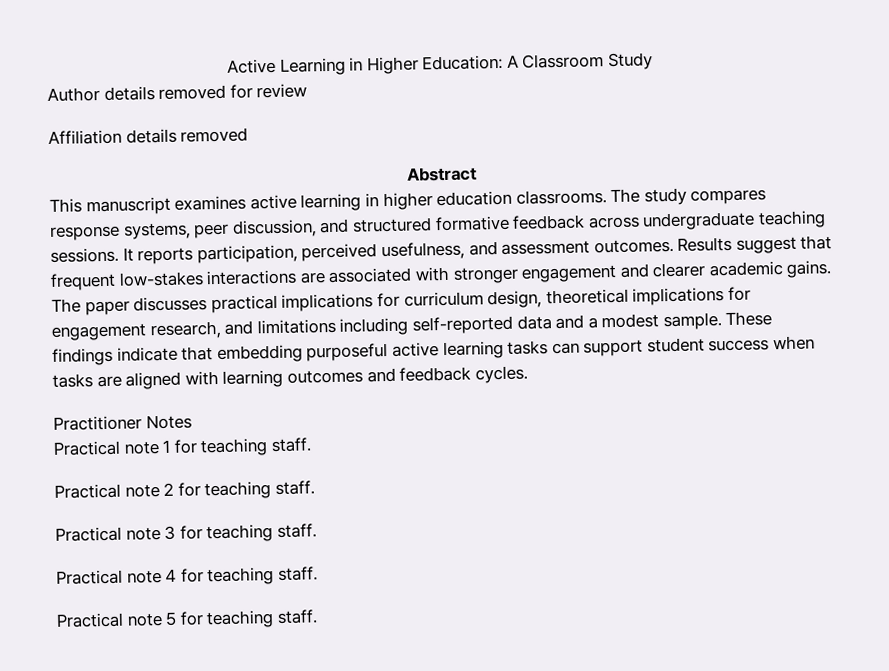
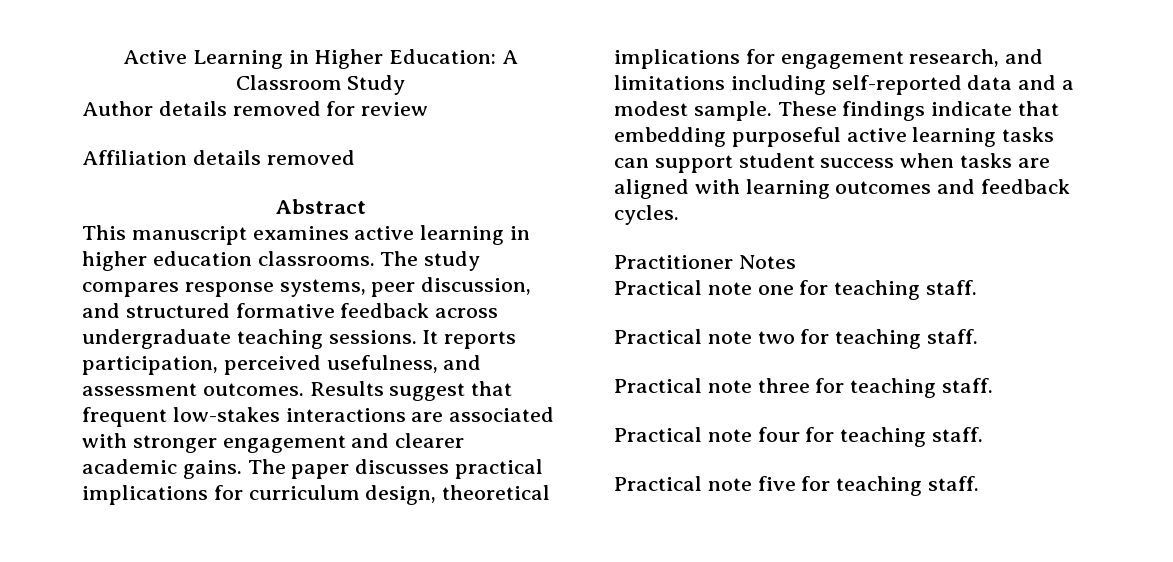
[162,437,312,457] [54,480,315,500] [55,523,317,543] [56,566,318,586] [56,611,178,628] 1 for teaching staff. // Practical note 2 for teaching staff. // Practical note 3 for teaching staff. // Practical note 4 for teaching staff. // Practical note 5 -> [757,280,978,300] [614,329,979,349] [614,378,994,398] [614,427,984,447] [614,476,796,491] one for teaching staff. // Practical note two for teaching staff. // Practical note three for teaching staff. // Practical note four for teaching staff. // Practical note five

